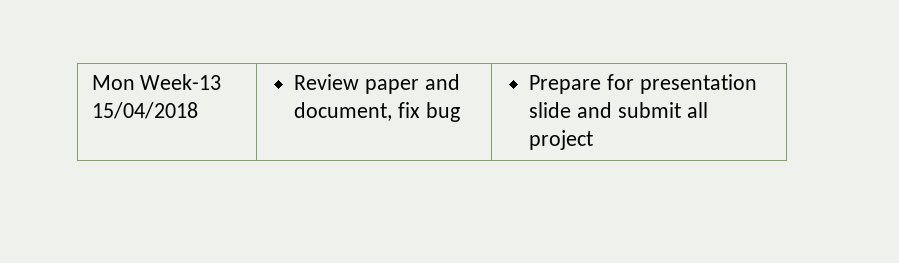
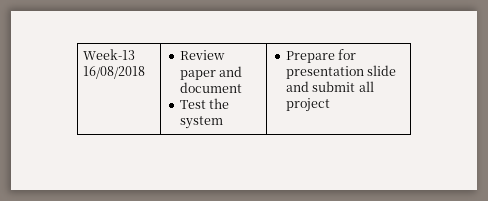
[91,74,222,90] [91,102,198,119] Mon Week-13 15/04/2018 -> [83,49,136,60] [83,66,146,79] Week-13 16/08/2018
[294,102,460,122] document, fix bug -> [179,82,242,93] [179,98,230,109] [179,116,223,129] document // Test the system

